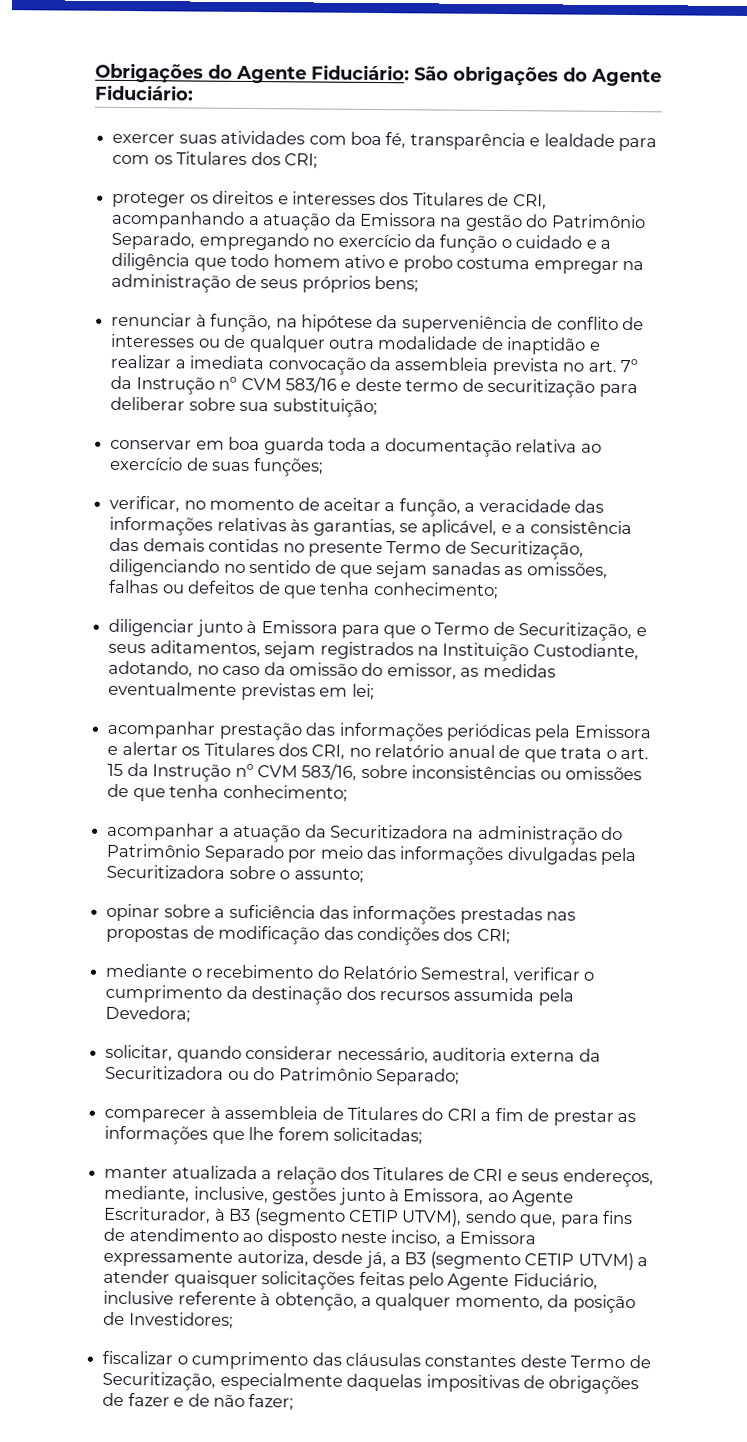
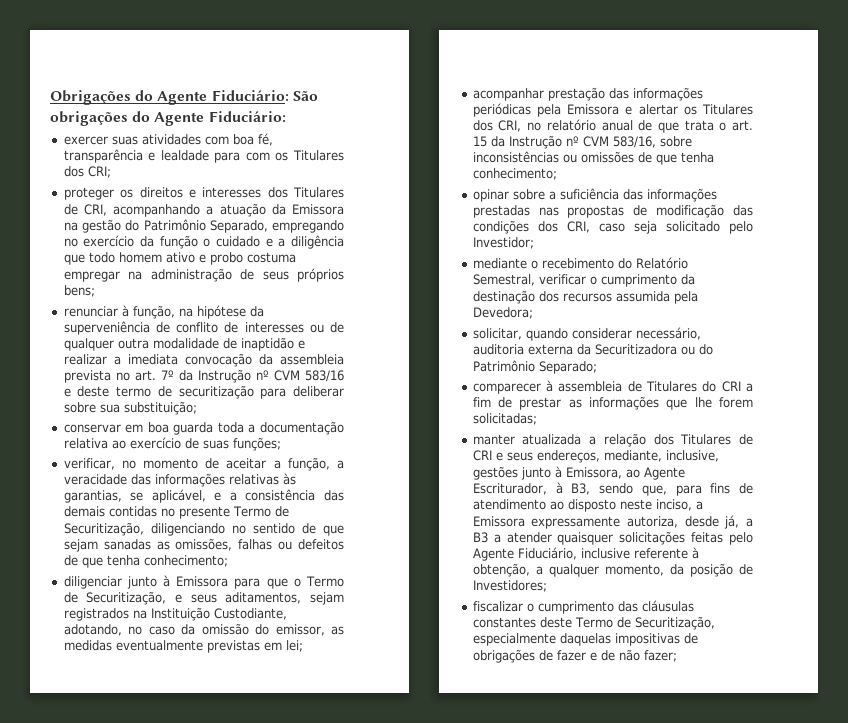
[107,822,624,845] [106,843,637,866] [106,864,364,883] // acompanhar a atuação da Securitizadora na administração do Patrimônio Separado por meio das informações divulgadas pela Securitizadora sobre o assunto; -> (557, 174) none
[476,928,511,945] CRI; -> [566,221,753,234] [472,237,534,249] CRI, caso seja solicitado pelo Investidor;
[228,1208,463,1227] B3 (segmento CETIP UTVM), -> [571,483,591,495] B3,
[429,1251,634,1271] (segmento CETIP UTVM) -> (488, 537) none

